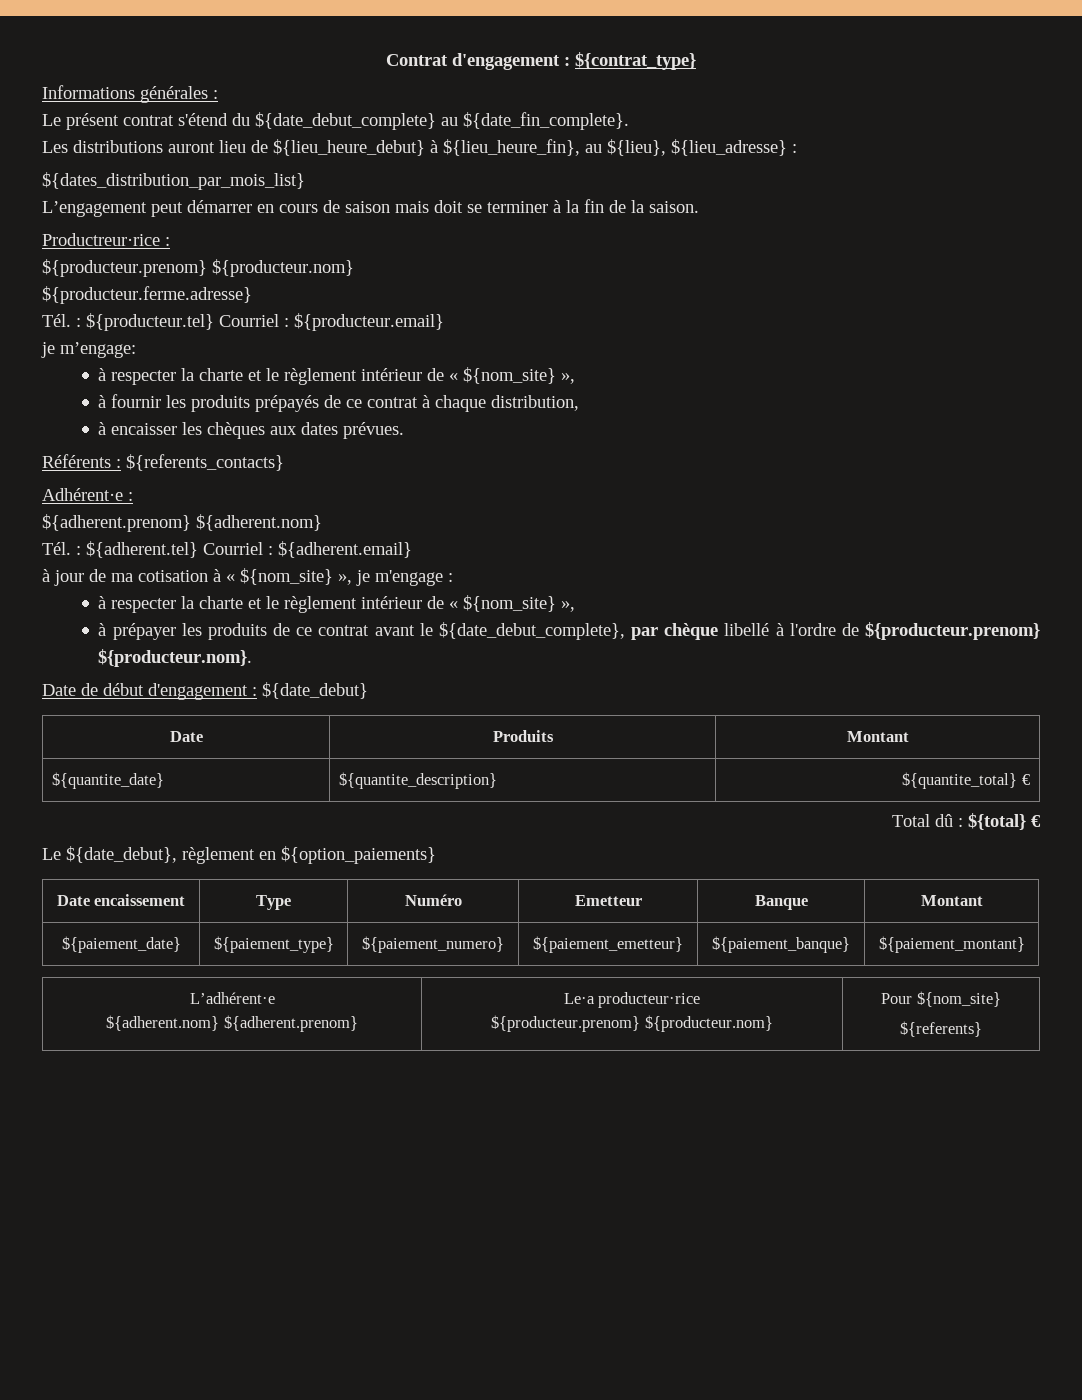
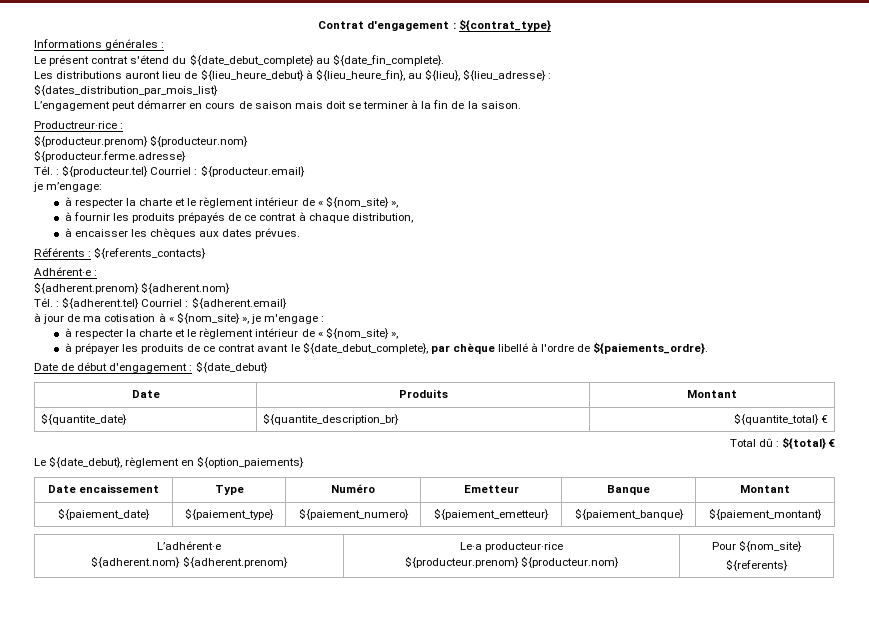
[864,622,1040,640] [98,649,253,667] ${producteur.prenom} ${producteur.nom}. -> [593,342,709,354] ${paiements_ordre}.
[339,772,498,789] ${quantite_description} -> [263,413,400,425] ${quantite_description_br}

